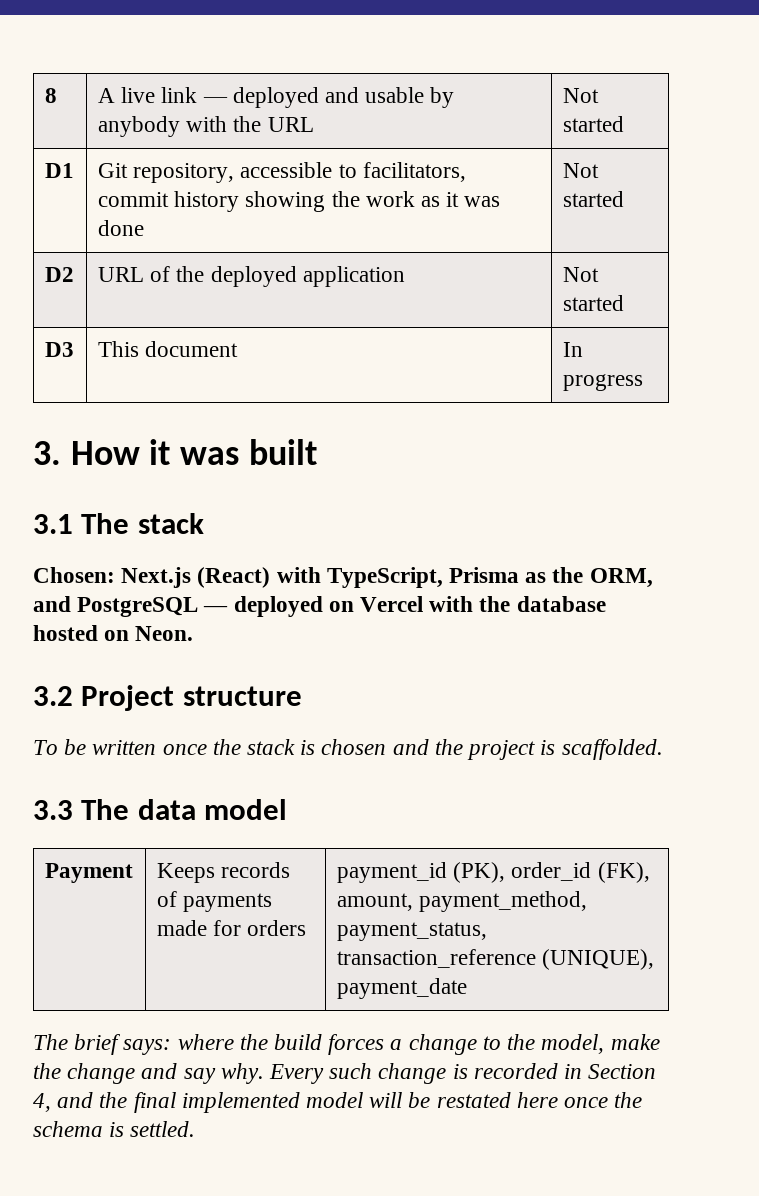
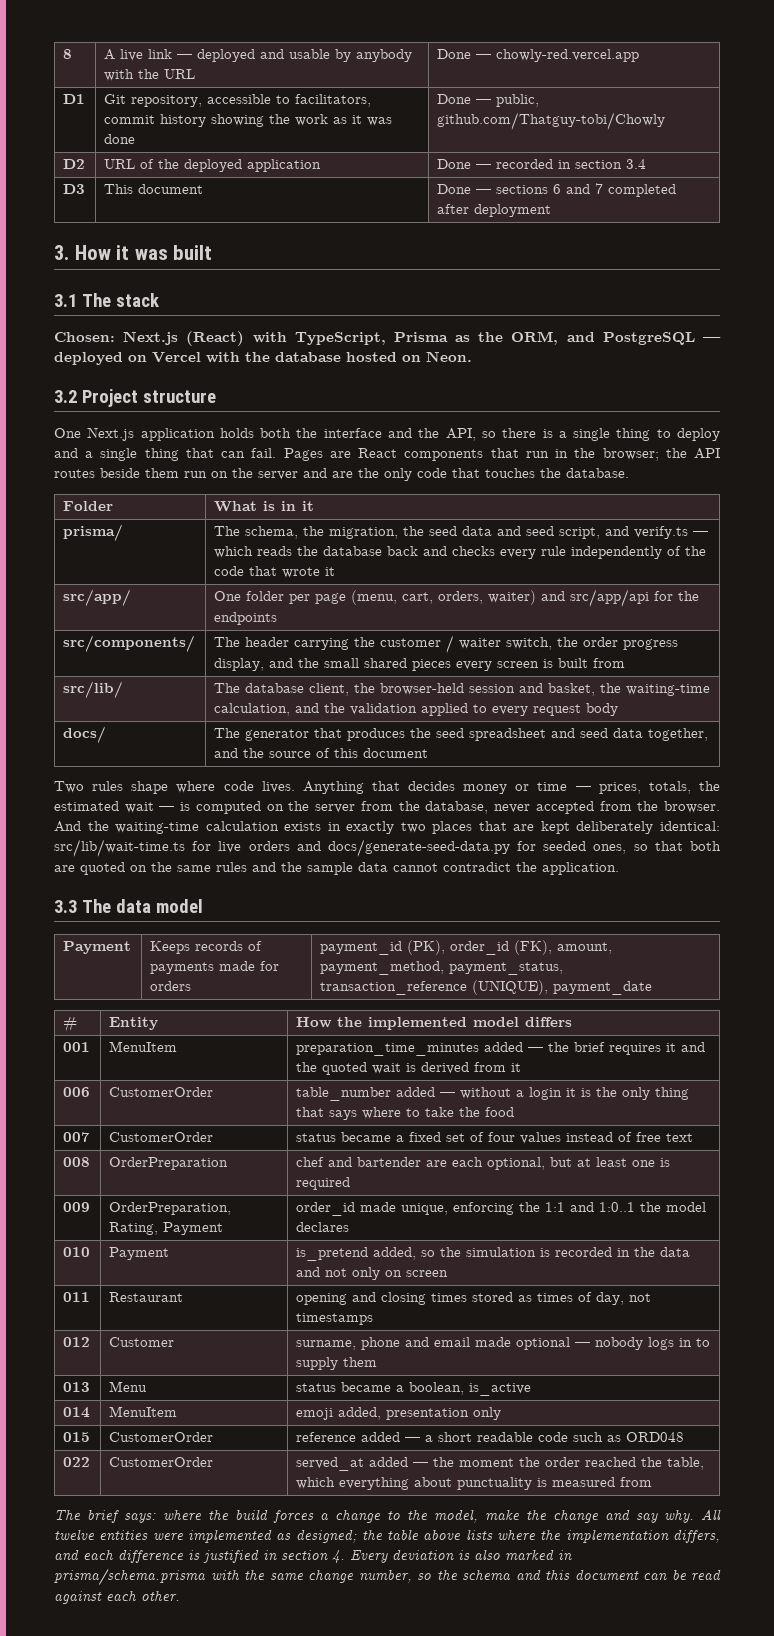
[562,88,599,103] [562,116,624,132] Not started -> [437,49,640,62] Done — chowly-red.vercel.app
[562,163,599,178] [562,191,624,207] Not started -> [437,94,540,107] [437,112,666,130] Done — public, github.com/Thatguy-tobi/Chowly
[562,267,599,282] [562,295,624,311] [44,342,74,357] [97,341,239,357] [562,342,583,357] [562,374,643,391] Not started // D3 | This document | In progress -> [437,159,647,169] [63,184,86,194] [104,184,204,194] [437,183,677,197] [437,204,552,217] Done — recorded in section 3.4 // D3 | This document | Done — sections 6 and 7 completed after deployment
[33,739,663,760] To be written once the stack is chosen and the project is scaffolded. -> [54,427,720,441] [54,448,721,461] [54,468,629,481] [63,501,114,511] [214,501,315,512] [63,524,124,541] [214,526,709,539] [214,546,707,559] [214,566,336,578] [63,589,132,606] [214,589,700,607] [214,612,278,625] [63,635,196,652] [214,635,679,653] [214,658,626,671] [63,681,124,698] [214,683,711,696] [214,703,619,716] [63,726,107,743] [214,728,709,741] [214,748,429,758] [54,781,720,794] [54,801,720,814] [54,821,721,834] [54,839,721,857] [54,862,619,875] One Next.js application holds both the interface and the API, so there is a single thing to deploy and a single thing that can fail. Pages are React components that run in the browser; the API routes beside them run on the server and are the only code that touches the database. // Folder | What is in it // prisma/ | The schema, the migration, the seed data and seed script, and verify.ts — which reads the database back and checks every rule independently of the code that wrote it // src/app/ | One folder per page (menu, cart, orders, waiter) and src/app/api for the endpoints // src/components/ | The header carrying the customer / waiter switch, the order progress display, and the small shared pieces every screen is built from // src/lib/ | The database client, the browser-held session and basket, the waiting-time calculation, and the validation applied to every request body // docs/ | The generator that produces the seed spreadsheet and seed data together, and the source of this document // Two rules shape where code lives. Anything that decides money or time — prices, totals, the estimated wait — is computed on the server from the database, never accepted from the browser. And the waiting-time calculation exists in exactly two places that are kept deliberately identical: src/lib/wait-time.ts for live orders and docs/generate-seed-data.py for seeded ones, so that both are quoted on the same rules and the sample data cannot contradict the application.
(467, 988) none -> [63,1016,78,1032] [109,1017,159,1030] [296,1017,573,1030] [63,1042,91,1052] [109,1041,178,1052] [296,1042,706,1056] [296,1062,522,1075] [63,1087,91,1097] [109,1087,214,1097] [296,1087,690,1101] [296,1107,515,1120] [63,1132,91,1142] [109,1132,214,1142] [296,1132,694,1144] [63,1157,91,1167] [109,1157,229,1170] [296,1157,671,1170] [296,1177,351,1190] [63,1202,91,1212] [109,1202,232,1215] [109,1222,224,1235] [296,1202,707,1216] [296,1222,350,1232] [63,1247,91,1257] [109,1247,170,1260] [296,1247,691,1261] [296,1267,449,1280] [63,1292,91,1302] [109,1292,184,1302] [296,1292,652,1305] [296,1313,374,1325] [63,1337,91,1347] [109,1337,175,1347] [296,1337,711,1350] [296,1357,378,1370] [63,1382,91,1392] [109,1381,148,1392] [296,1382,532,1396] [63,1407,91,1418] [109,1406,178,1417] [296,1407,502,1420] [63,1432,91,1442] [109,1432,214,1442] [296,1432,685,1442] [63,1457,91,1467] [109,1457,214,1467] [296,1457,705,1471] [296,1477,653,1490] // # | Entity | How the implemented model differs // 001 | MenuItem | preparation_time_minutes added — the brief requires it and the quoted wait is derived from it // 006 | CustomerOrder | table_number added — without a login it is the only thing that says where to take the food // 007 | CustomerOrder | status became a fixed set of four values instead of free text // 008 | OrderPreparation | chef and bartender are each optional, but at least one is required // 009 | OrderPreparation, Rating, Payment | order_id made unique, enforcing the 1:1 and 1:0..1 the model declares // 010 | Payment | is_pretend added, so the simulation is recorded in the data and not only on screen // 011 | Restaurant | opening and closing times stored as times of day, not timestamps // 012 | Customer | surname, phone and email made optional — nobody logs in to supply them // 013 | Menu | status became a boolean, is_active // 014 | MenuItem | emoji added, presentation only // 015 | CustomerOrder | reference added — a short readable code such as ORD048 // 022 | CustomerOrder | served_at added — the moment the order reached the table, which everything about punctuality is measured from
[269,1063,657,1084] [33,1092,643,1113] [33,1121,196,1137] Every such change is recorded in Section 4, and the final implemented model will be restated here once the schema is settled. -> [701,1509,721,1520] [54,1529,721,1543] [54,1549,572,1563] [54,1568,721,1586] [54,1590,180,1604] All twelve entities were implemented as designed; the table above lists where the implementation differs, and each difference is justified in section 4. Every deviation is also marked in prisma/schema.prisma with the same change number, so the schema and this document can be read against each other.

